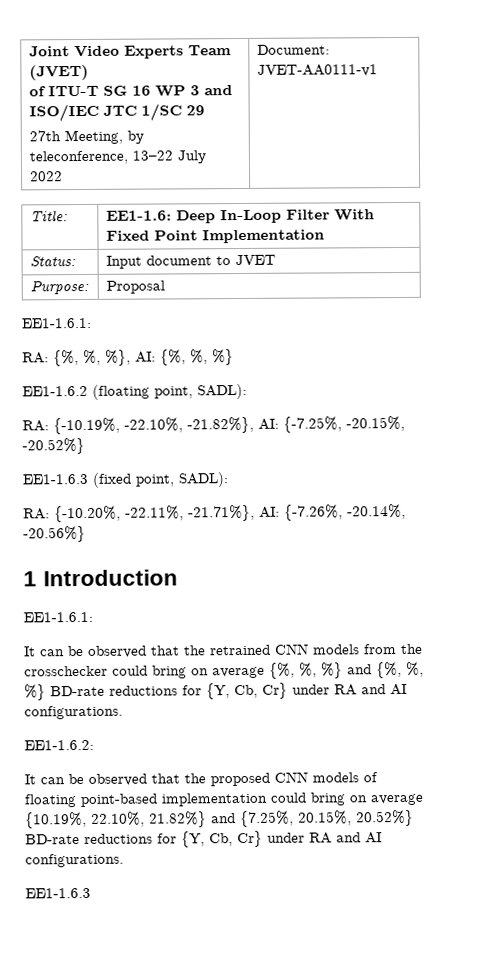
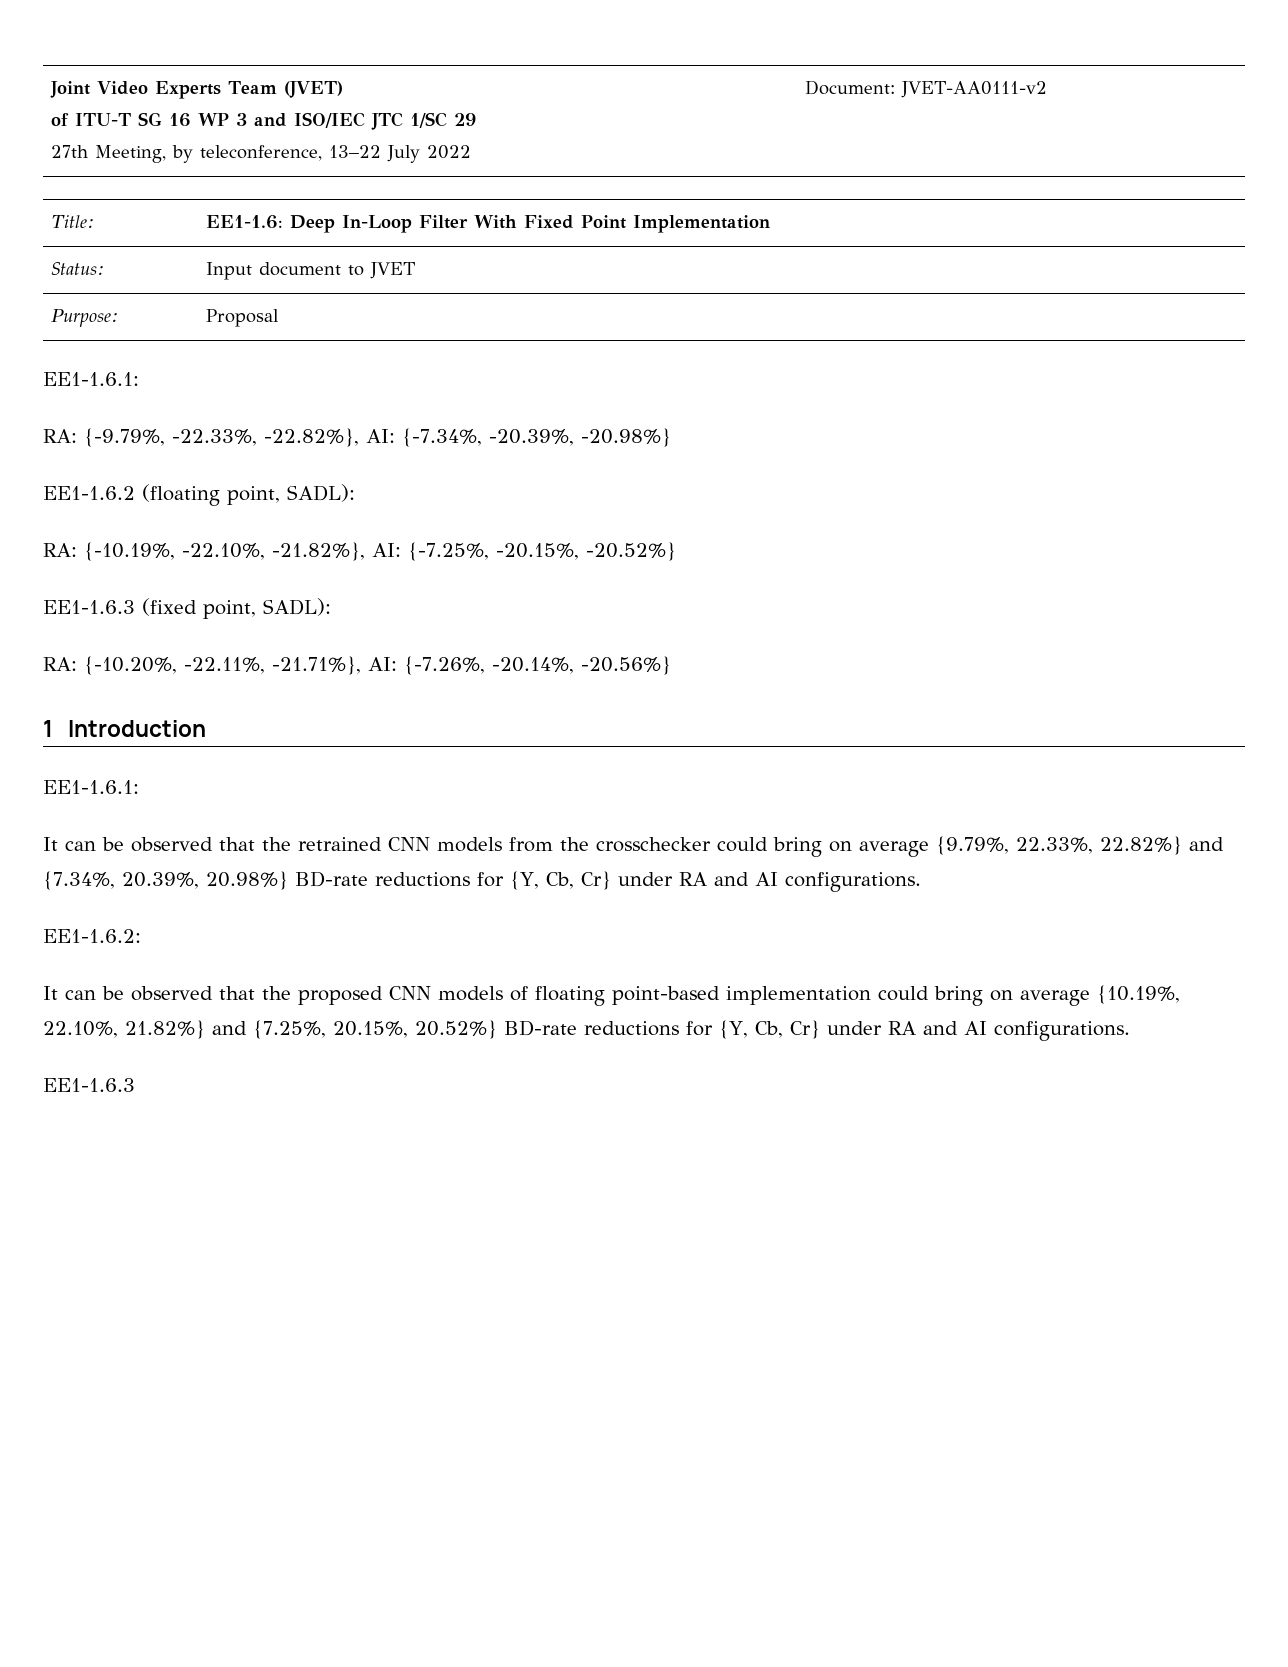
[256,64,378,77] JVET-AA0111-v1 -> [901,81,1048,98] JVET-AA0111-v2
[53,349,234,367] {%, %, %}, AI: {%, %, %} -> [84,428,671,447] {-9.79%, -22.33%, -22.82%}, AI: {-7.34%, -20.39%, -20.98%}
[269,661,424,679] [24,684,46,701] {%, %, %} and {%, %, %} -> [936,836,1224,855] [43,871,288,890] {9.79%, 22.33%, 22.82%} and {7.34%, 20.39%, 20.98%}

